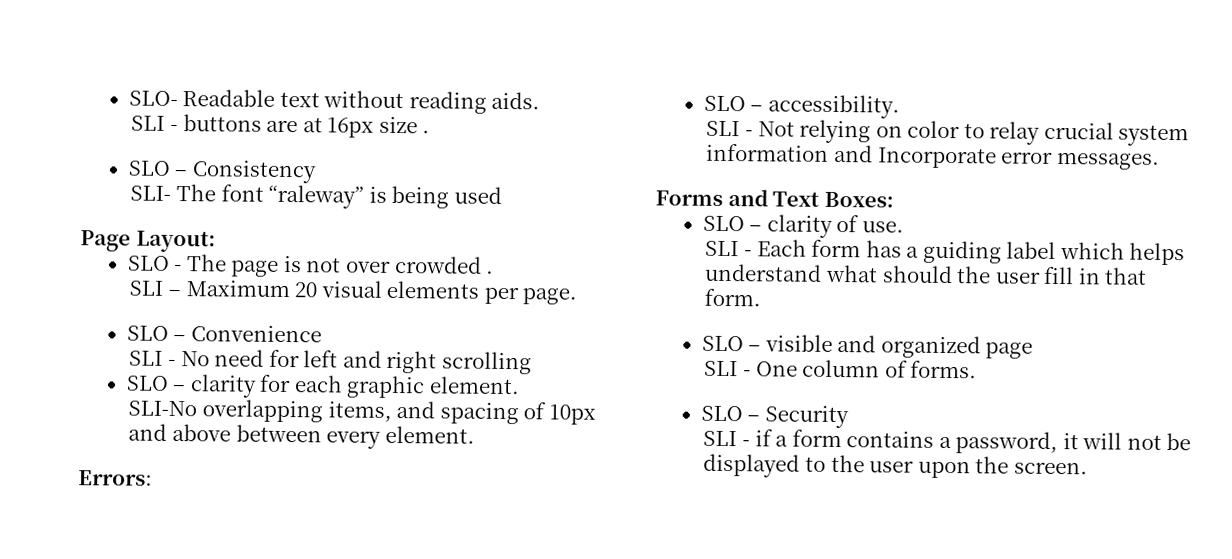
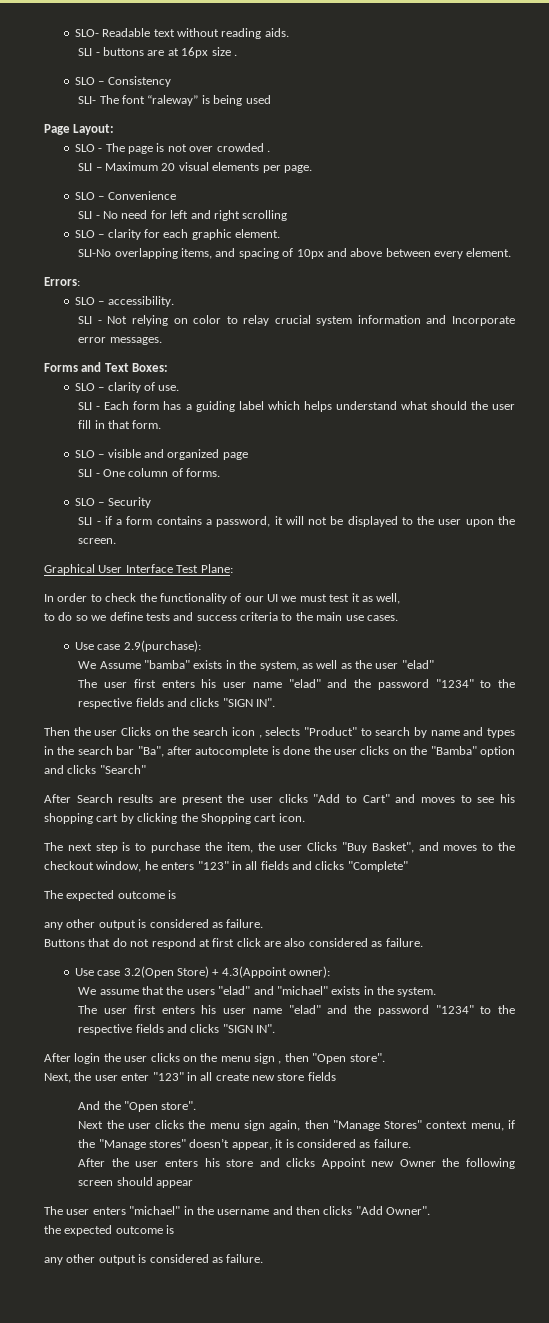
(1088, 468) none -> [44,564,233,575] [44,593,401,604] [44,612,398,621] [74,640,201,652] [78,660,434,671] [78,679,515,690] [78,698,276,709] [44,727,515,738] [44,746,515,757] [44,765,146,774] [44,794,516,805] [44,813,305,824] [44,842,515,853] [44,861,408,872] [44,890,177,901] [44,919,264,930] [44,938,423,949] [74,966,331,978] [78,986,437,997] [78,1005,515,1016] [78,1024,276,1035] [44,1053,385,1064] [44,1072,336,1083] [78,1101,197,1112] [78,1120,515,1131] [78,1138,411,1150] [78,1158,515,1169] [78,1177,194,1188] [44,1206,431,1215] [44,1225,175,1236] [44,1254,264,1265] // Graphical User Interface Test Plane: // In order to check the functionality of our UI we must test it as well, // to do so we define tests and success criteria to the main use cases. // Use case 2.9(purchase): // We Assume "bamba" exists in the system, as well as the user "elad" // The user first enters his user name "elad" and the password "1234" to the respective fields and clicks "SIGN IN". // Then the user Clicks on the search icon , selects "Product" to search by name and types in the search bar "Ba", after autocomplete is done the user clicks on the "Bamba" option and clicks "Search" // After Search results are present the user clicks "Add to Cart" and moves to see his shopping cart by clicking the Shopping cart icon. // The next step is to purchase the item, the user Clicks "Buy Basket", and moves to the checkout window, he enters "123" in all fields and clicks "Complete" // The expected outcome is // any other output is considered as failure. // Buttons that do not respond at first click are also considered as failure. // Use case 3.2(Open Store) + 4.3(Appoint owner): // We assume that the users "elad" and "michael" exists in the system. // The user first enters his user name "elad" and the password "1234" to the respective fields and clicks "SIGN IN". // After login the user clicks on the menu sign , then "Open store". // Next, the user enter "123" in all create new store fields // And the "Open store". // Next the user clicks the menu sign again, then "Manage Stores" context menu, if the "Manage stores" doesn’t appear, it is considered as failure. // After the user enters his store and clicks Appoint new Owner the following screen should appear // The user enters "michael" in the username and then clicks "Add Owner". // the expected outcome is // any other output is considered as failure.

